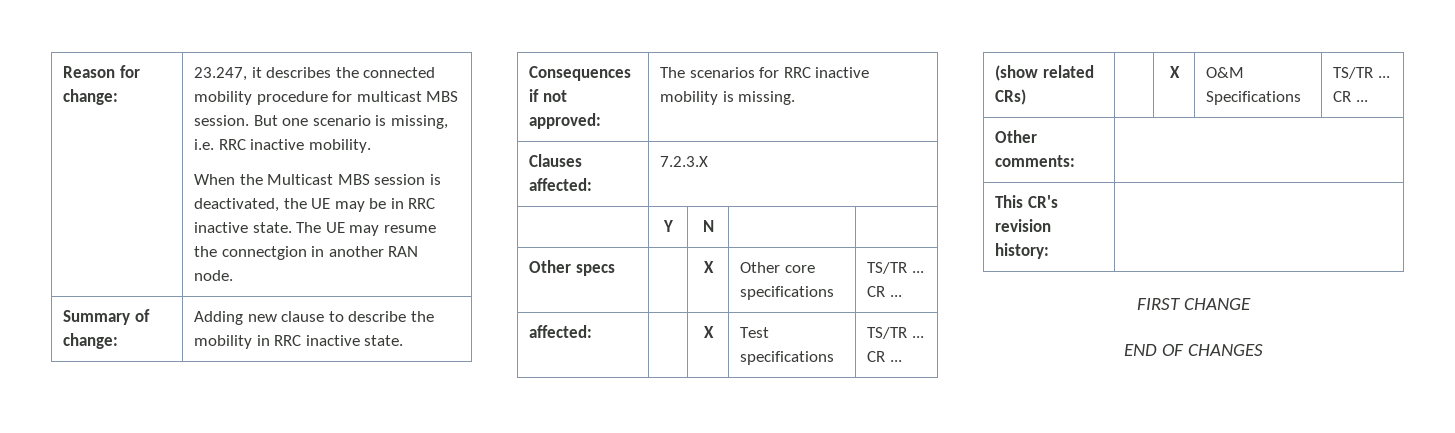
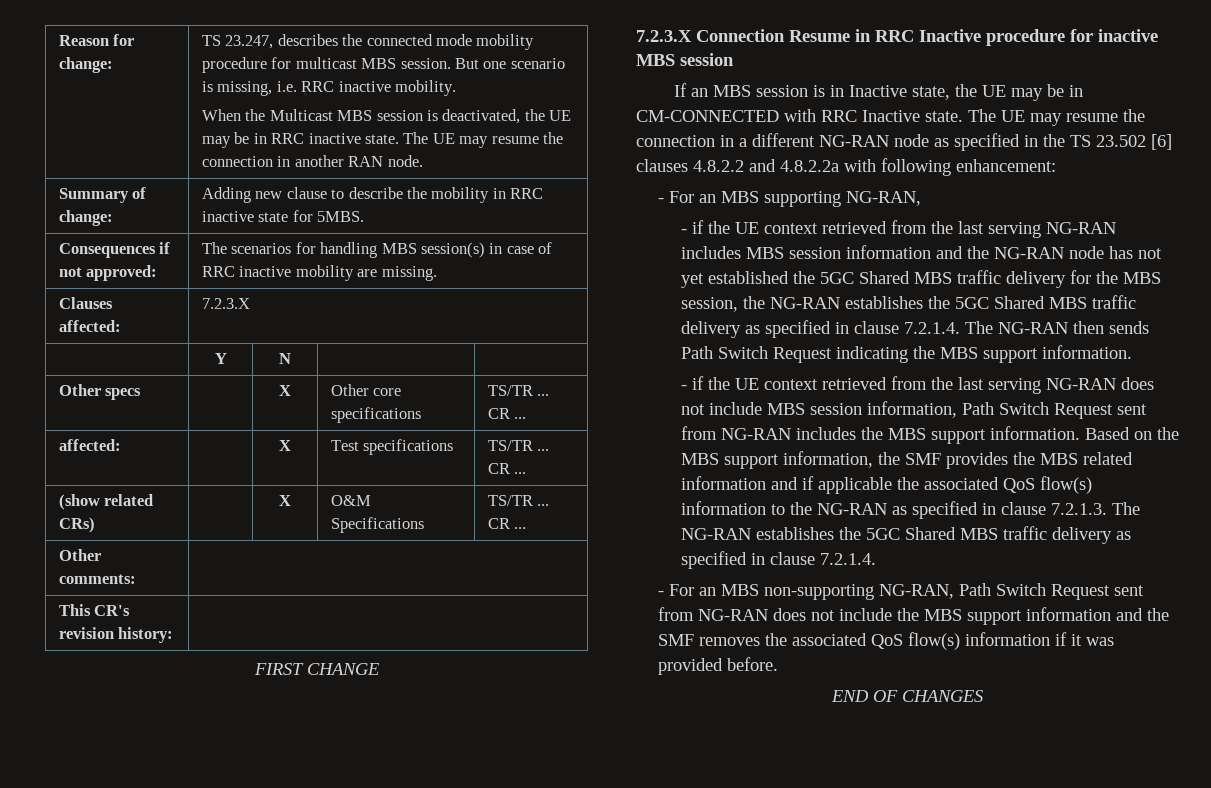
[194,67,262,81] 23.247, it -> [201,35,274,49] TS 23.247,
(436, 72) none -> [435,34,472,46] mode
[221,246,307,260] connectgion -> [201,156,273,167] connection
[364,335,404,346] state. -> [258,210,365,222] state for 5MBS.
(780, 72) none -> [320,242,553,258] handling MBS session(s) in case of
[722,91,734,102] is -> [357,269,378,277] are
(1251, 304) none -> [636,29,1158,46] [636,53,734,66] [674,83,1084,101] [636,109,1145,126] [636,133,1172,151] [636,158,1056,176] [658,191,922,207] [680,220,1116,238] [680,245,1162,259] [680,270,1161,288] [680,295,1136,312] [680,320,1149,338] [680,345,1132,363] [680,376,1154,394] [680,401,1147,419] [680,426,1179,444] [680,451,1133,469] [680,476,1092,494] [680,501,1140,519] [680,526,1131,544] [680,551,876,569] [658,583,1145,600] [658,607,1170,625] [658,632,1115,650] [658,657,779,675] // 7.2.3.X Connection Resume in RRC Inactive procedure for inactive MBS session // If an MBS session is in Inactive state, the UE may be in CM-CONNECTED with RRC Inactive state. The UE may resume the connection in a different NG-RAN node as specified in the TS 23.502 [6] clauses 4.8.2.2 and 4.8.2.2a with following enhancement: // - For an MBS supporting NG-RAN, // - if the UE context retrieved from the last serving NG-RAN includes MBS session information and the NG-RAN node has not yet established the 5GC Shared MBS traffic delivery for the MBS session, the NG-RAN establishes the 5GC Shared MBS traffic delivery as specified in clause 7.2.1.4. The NG-RAN then sends Path Switch Request indicating the MBS support information. // - if the UE context retrieved from the last serving NG-RAN does not include MBS session information, Path Switch Request sent from NG-RAN includes the MBS support information. Based on the MBS support information, the SMF provides the MBS related information and if applicable the associated QoS flow(s) information to the NG-RAN as specified in clause 7.2.1.3. The NG-RAN establishes the 5GC Shared MBS traffic delivery as specified in clause 7.2.1.4. // - For an MBS non-supporting NG-RAN, Path Switch Request sent from NG-RAN does not include the MBS support information and the SMF removes the associated QoS flow(s) information if it was provided before.

